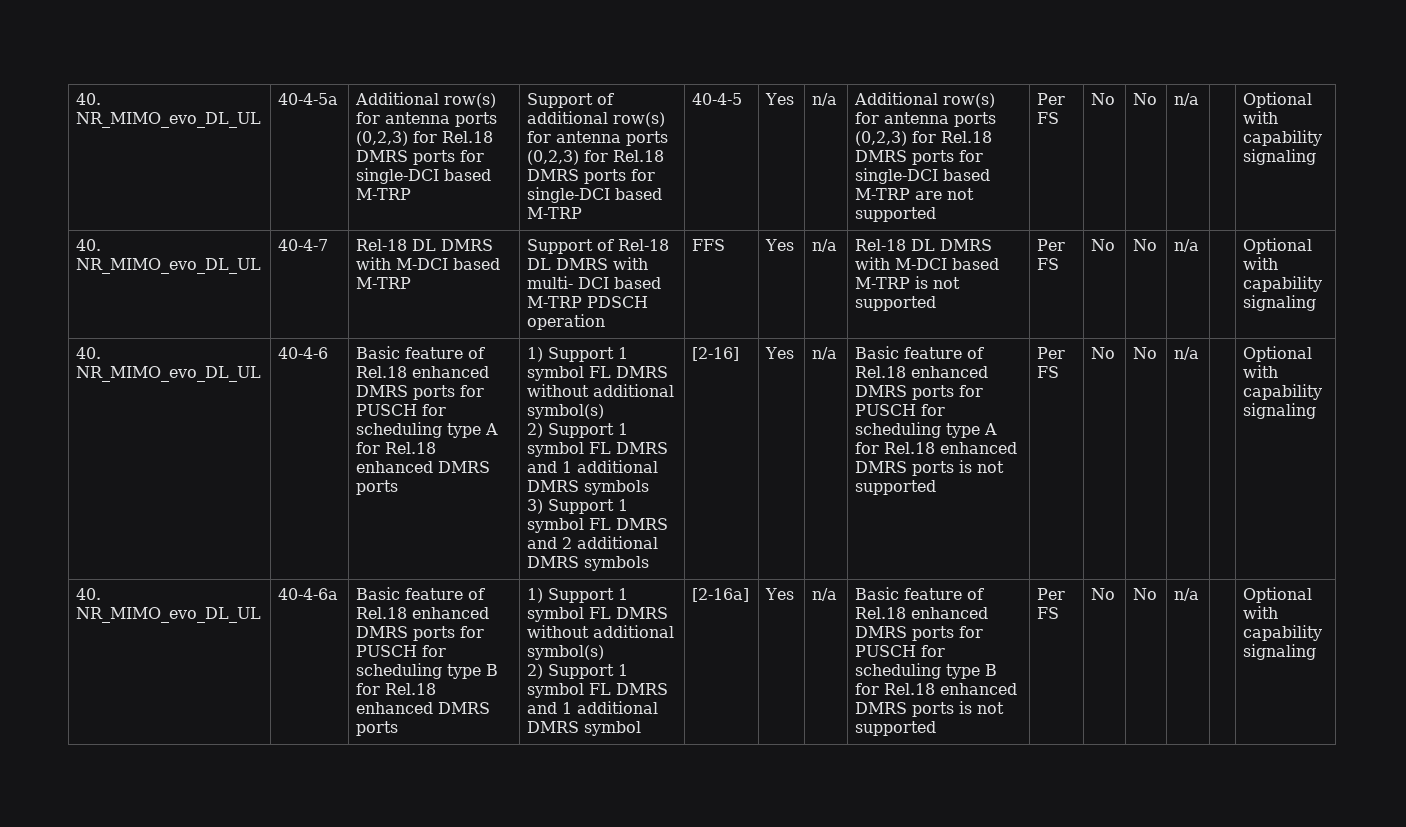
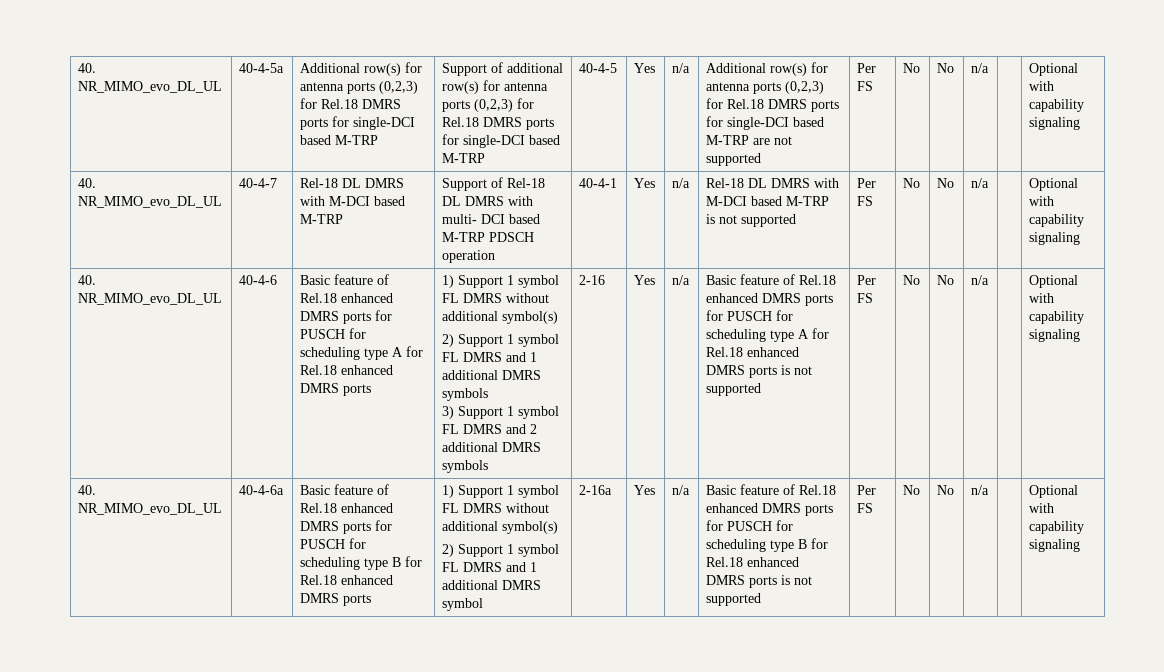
[692,239,726,251] FFS -> [579,178,618,188] 40-4-1
[692,347,740,361] [2-16] -> [579,275,606,285] 2-16
[692,588,750,602] [2-16a] -> [579,485,613,495] 2-16a

